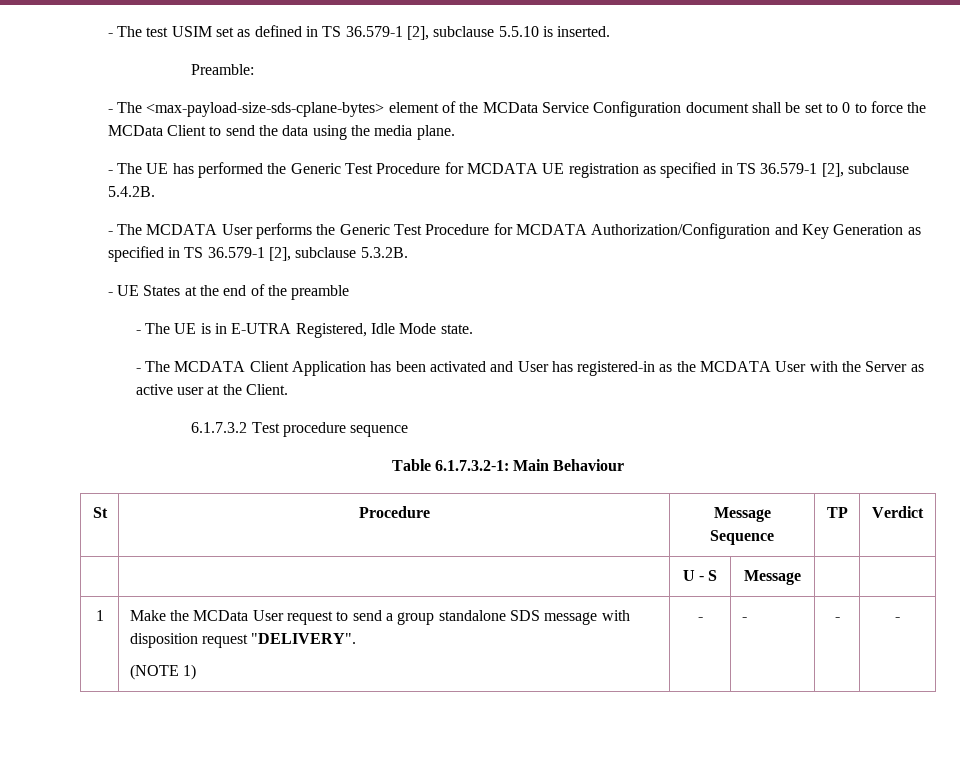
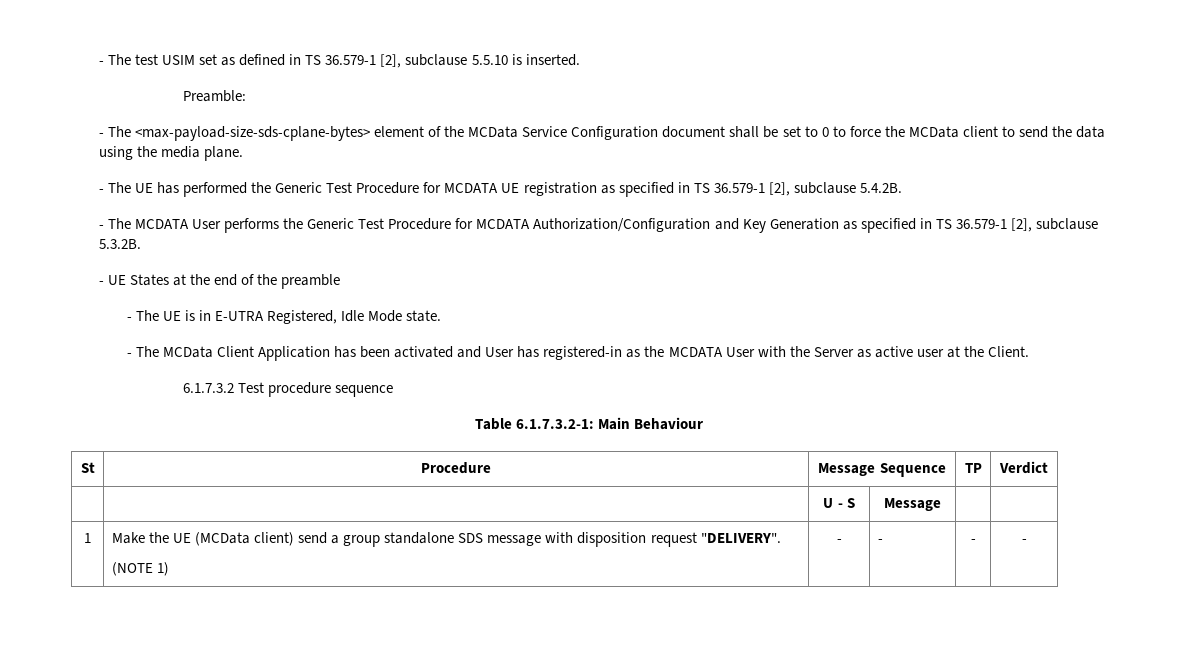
[167,125,207,136] Client -> [962,126,998,137] client
[174,361,246,372] MCDATA -> [162,346,213,358] MCData
[193,610,349,625] MCData User request to -> [172,532,295,546] UE (MCData client)

